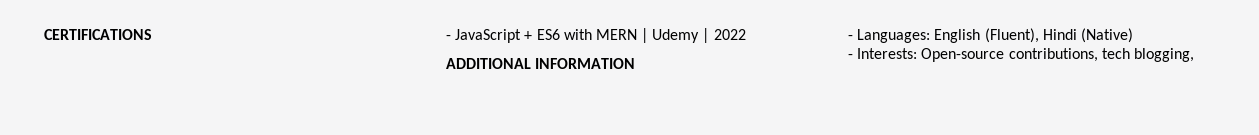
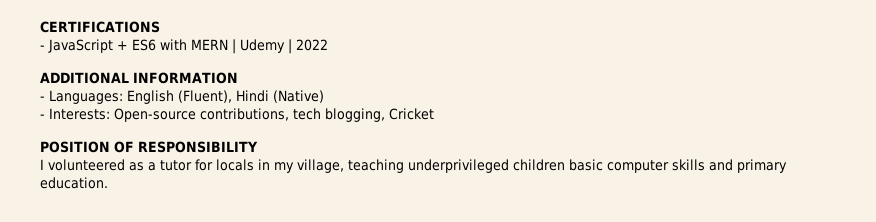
(1194, 55) none -> [389,108,434,120] [40,141,258,153] [40,159,787,173] [40,177,108,189] Cricket // POSITION OF RESPONSIBILITY // I volunteered as a tutor for locals in my village, teaching underprivileged children basic computer skills and primary education.

